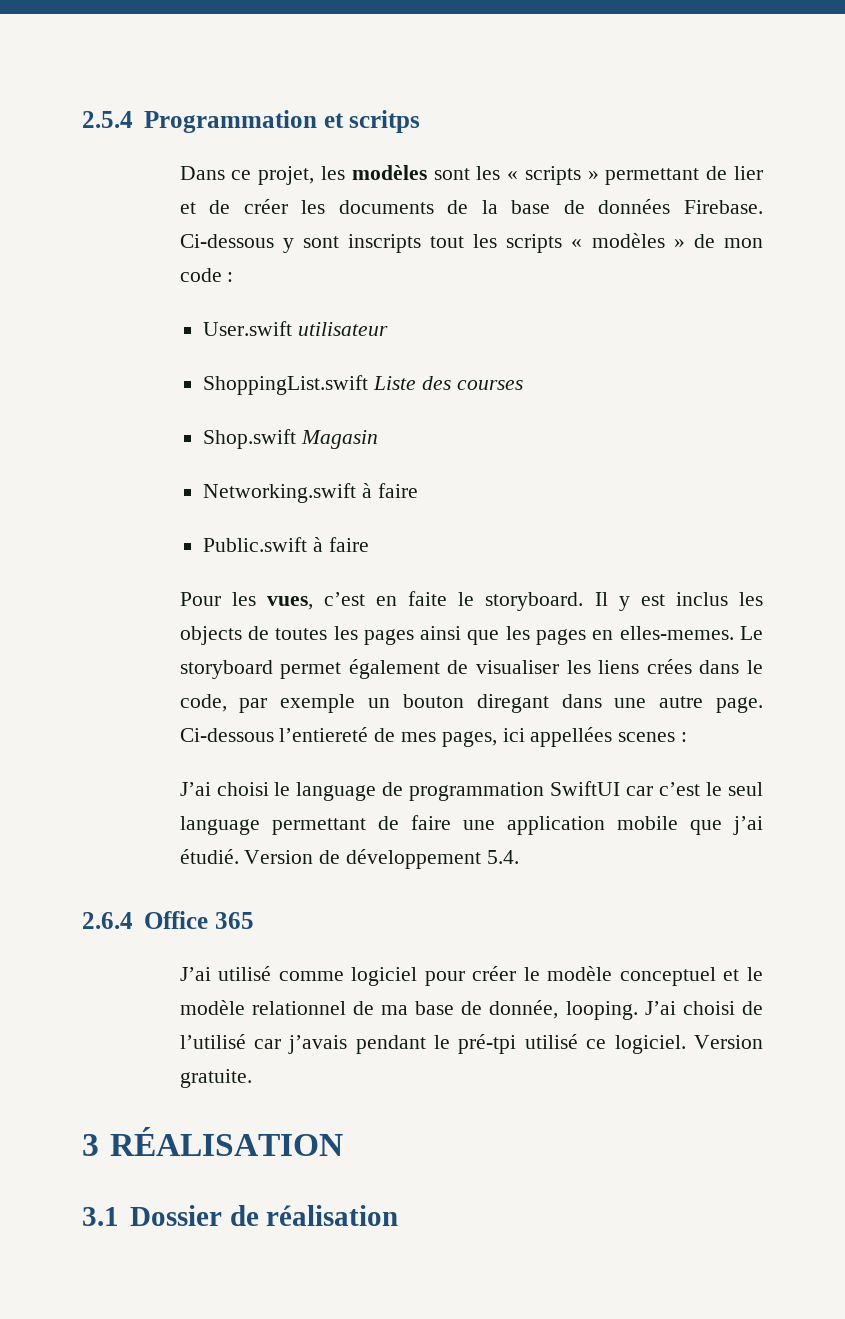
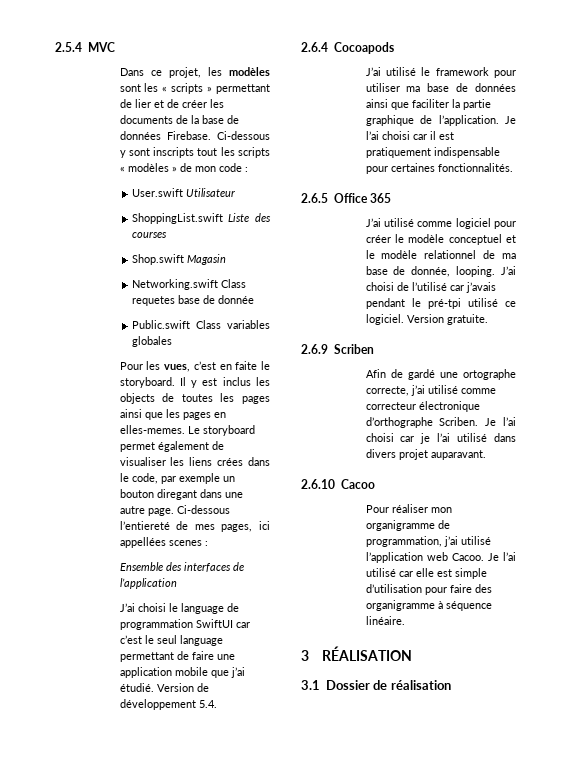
[143,110,421,133] Programmation et scritps -> [87,42,115,52] MVC
[298,322,389,336] utilisateur -> [185,188,235,197] Utilisateur
[362,483,418,498] [203,537,369,552] à faire // Public.swift à faire -> [220,279,246,288] [131,295,254,306] [131,320,270,329] [131,336,172,347] Class requetes base de donnée // Public.swift Class variables globales
(688, 737) none -> [119,562,244,572] [119,578,177,589] // Ensemble des interfaces de l’application
(133, 920) none -> [333,42,394,54] [365,67,516,78] [365,83,516,92] [365,99,491,110] [365,115,516,126] [365,131,454,140] [365,147,500,158] [365,163,513,174] [301,193,328,203] Cocoapods // J’ai utilisé le framework pour utiliser ma base de données ainsi que faciliter la partie graphique de l’application. Je l’ai choisi car il est pratiquement indispensable pour certaines fonctionnalités. // 2.6.5
(252, 1078) none -> [301,344,374,354] [365,369,516,380] [365,385,496,396] [365,401,480,412] [365,417,516,428] [365,433,516,444] [365,449,486,460] [301,479,375,489] [365,504,452,513] [365,520,450,531] [365,536,491,547] [365,552,516,563] [365,568,487,579] [365,584,492,595] [365,600,492,611] [365,616,405,625] // 2.6.9 Scriben // Afin de gardé une ortographe correcte, j’ai utilisé comme correcteur électronique d’orthographe Scriben. Je l’ai choisi car je l’ai utilisé dans divers projet auparavant. // 2.6.10 Cacoo // Pour réaliser mon organigramme de programmation, j’ai utilisé l’application web Cacoo. Je l’ai utilisé car elle est simple d’utilisation pour faire des organigramme à séquence linéaire.

